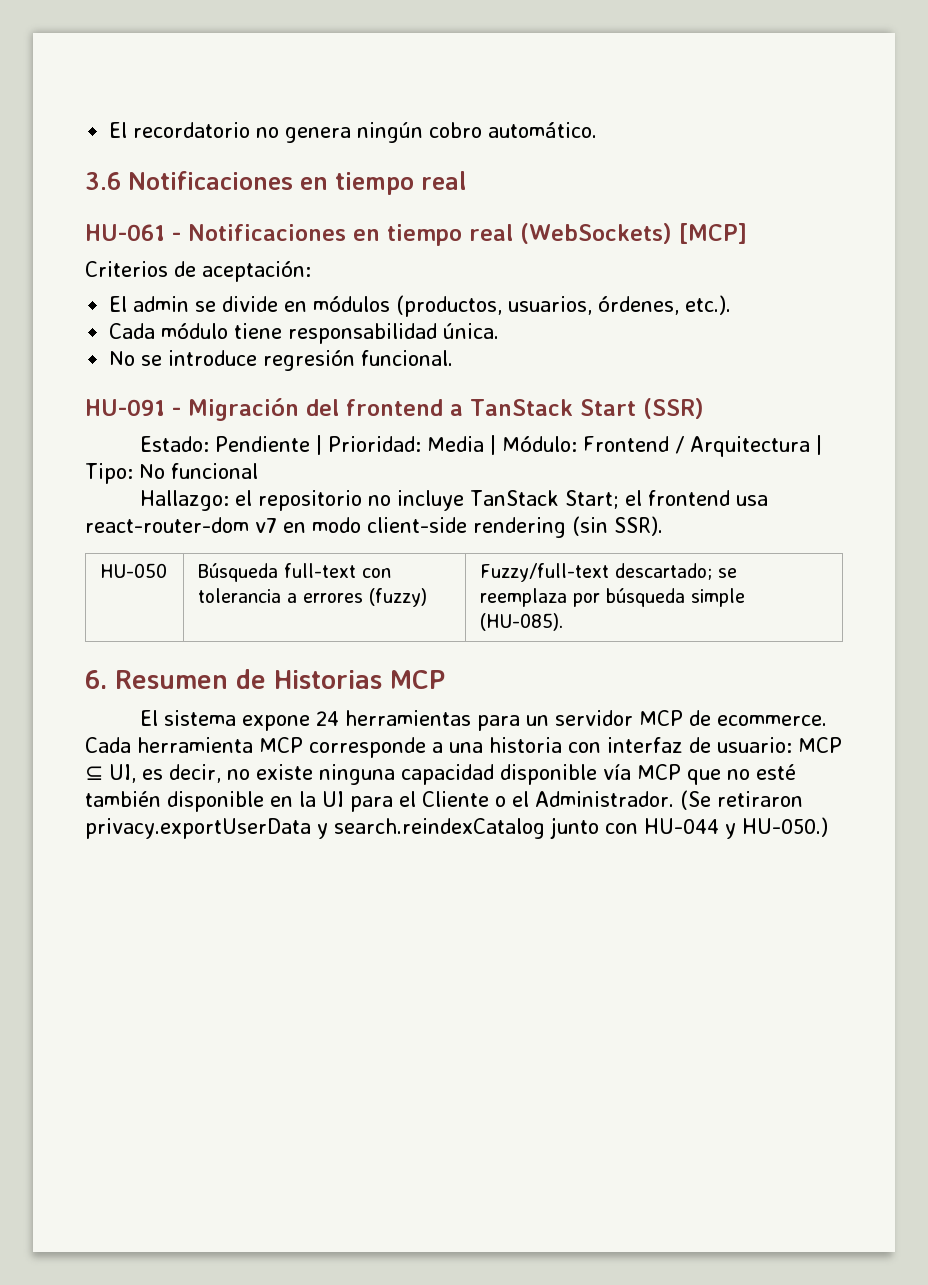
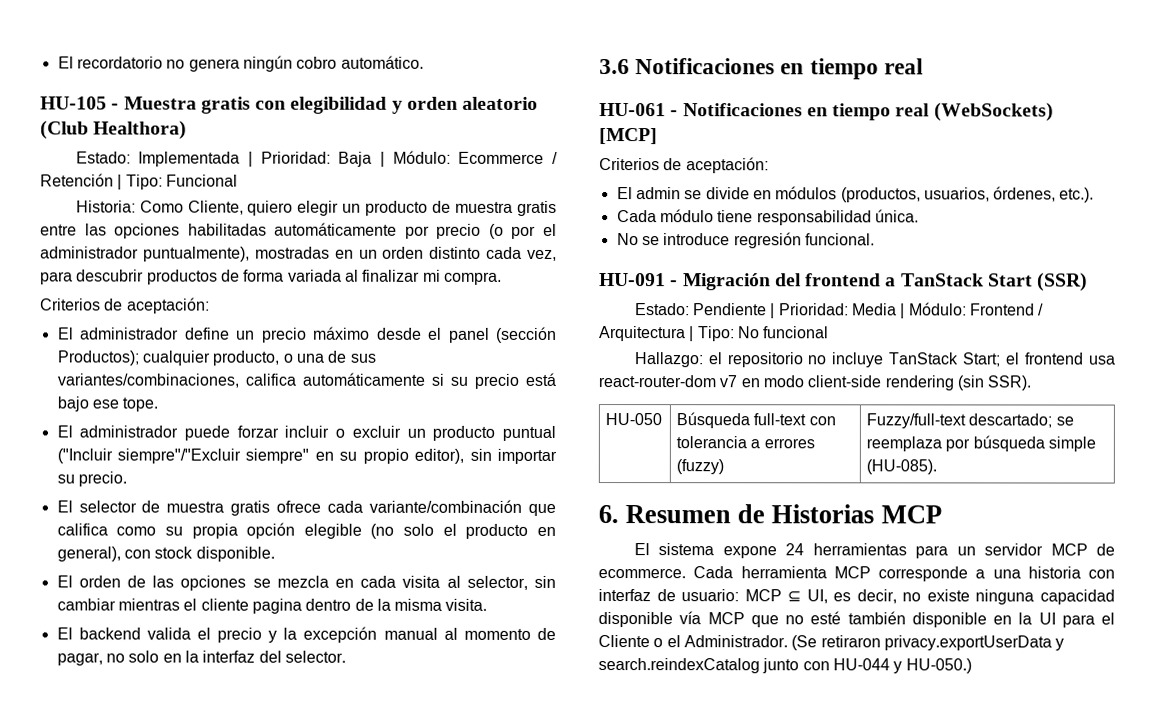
(598, 130) none -> [40,96,539,114] [40,120,188,140] [75,150,558,167] [40,173,238,190] [75,200,557,216] [40,222,557,239] [40,246,557,262] [40,269,502,285] [40,297,210,314] [57,326,557,343] [56,350,376,366] [56,372,556,389] [56,396,159,412] [56,425,556,441] [56,448,557,464] [56,471,127,487] [56,499,556,516] [56,522,556,539] [56,546,275,562] [56,575,556,591] [56,598,488,614] [56,626,556,643] [56,650,346,666] // HU-105 - Muestra gratis con elegibilidad y orden aleatorio (Club Healthora) // Estado: Implementada | Prioridad: Baja | Módulo: Ecommerce / Retención | Tipo: Funcional // Historia: Como Cliente, quiero elegir un producto de muestra gratis entre las opciones habilitadas automáticamente por precio (o por el administrador puntualmente), mostradas en un orden distinto cada vez, para descubrir productos de forma variada al finalizar mi compra. // Criterios de aceptación: // El administrador define un precio máximo desde el panel (sección Productos); cualquier producto, o una de sus variantes/combinaciones, califica automáticamente si su precio está bajo ese tope. // El administrador puede forzar incluir o excluir un producto puntual ("Incluir siempre"/"Excluir siempre" en su propio editor), sin importar su precio. // El selector de muestra gratis ofrece cada variante/combinación que califica como su propia opción elegible (no solo el producto en general), con stock disponible. // El orden de las opciones se mezcla en cada visita al selector, sin cambiar mientras el cliente pagina dentro de la misma visita. // El backend valida el precio y la excepción manual al momento de pagar, no solo en la interfaz del selector.

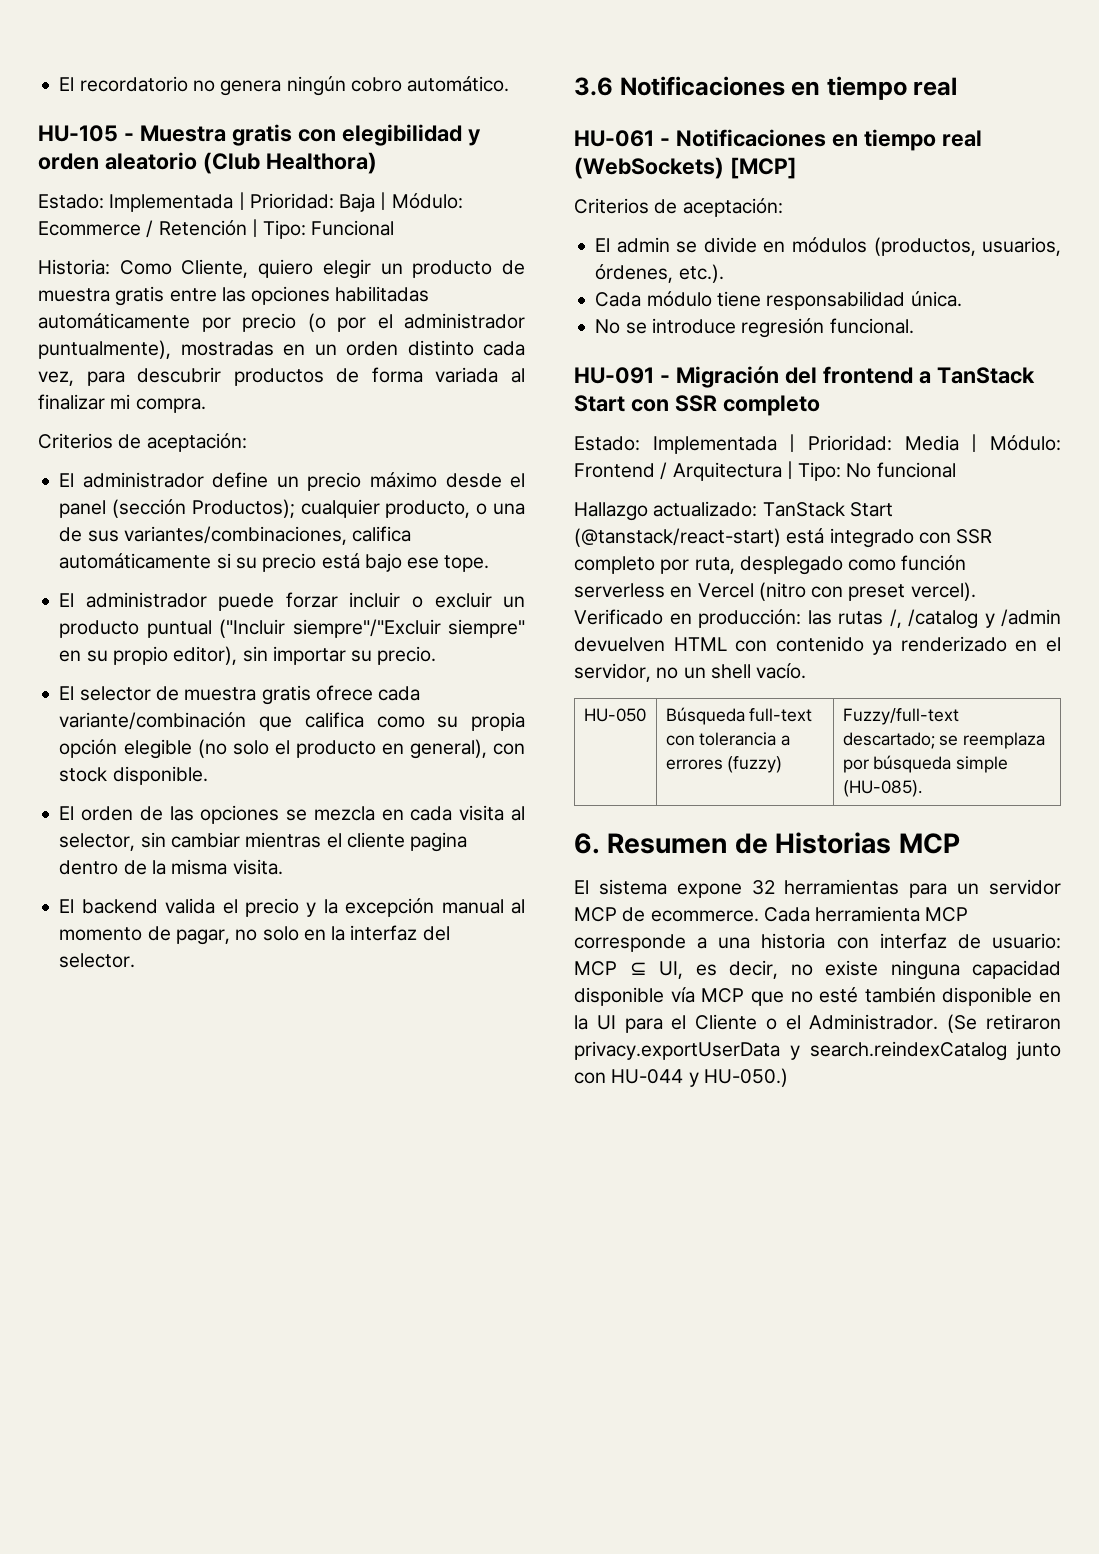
[1037,272,1089,292] [634,303,768,316] (SSR) // Estado: Pendiente -> [630,395,820,416] [574,436,777,454] con SSR completo // Estado: Implementada
[633,352,1115,368] [598,375,1032,391] Hallazgo: el repositorio no incluye TanStack Start; el frontend usa react-router-dom v7 en modo client-side rendering (sin SSR). -> [574,501,893,521] [574,528,993,548] [574,555,967,575] [574,582,976,601] [574,609,1061,629] [574,636,1061,655] [574,663,807,682] Hallazgo actualizado: TanStack Start (@tanstack/react-start) está integrado con SSR completo por ruta, desplegado como función serverless en Vercel (nitro con preset vercel). Verificado en producción: las rutas /, /catalog y /admin devuelven HTML con contenido ya renderizado en el servidor, no un shell vacío.
[785,543,805,556] 24 -> [751,880,775,895] 32

